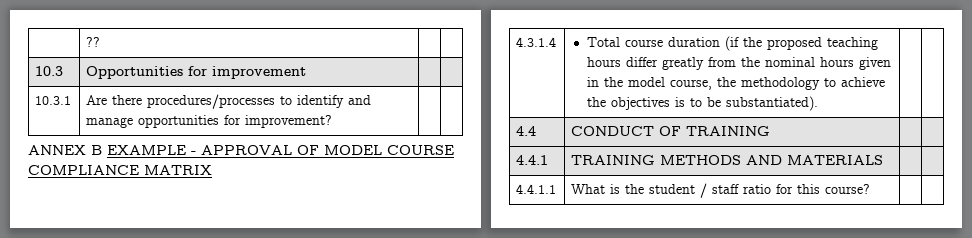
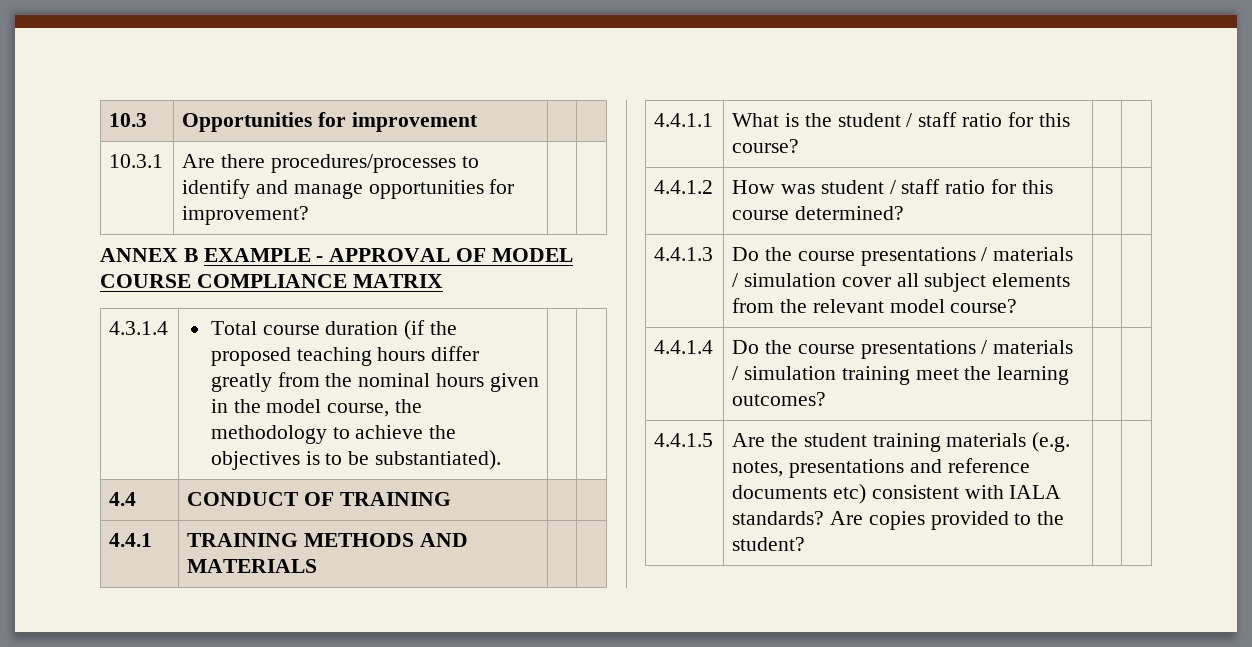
[86,37,101,47] | ?? | | // -> (109, 120) none
(871, 189) none -> [654,180,714,194] [732,179,1053,194] [732,206,904,220] [654,247,714,261] [732,247,1074,266] [732,273,1071,292] [732,298,1018,313] [654,340,714,354] [732,340,1074,359] [732,366,1070,385] [732,392,827,406] [654,433,714,447] [732,432,1071,452] [732,458,1030,478] [732,484,1062,504] [732,511,1065,530] [732,537,806,551] // 4.4.1.2 | How was student / staff ratio for this course determined? | | // 4.4.1.3 | Do the course presentations / materials / simulation cover all subject elements from the relevant model course? | | // 4.4.1.4 | Do the course presentations / materials / simulation training meet the learning outcomes? | | // 4.4.1.5 | Are the student training materials (e.g. notes, presentations and reference documents etc) consistent with IALA standards? Are copies provided to the student? | |

